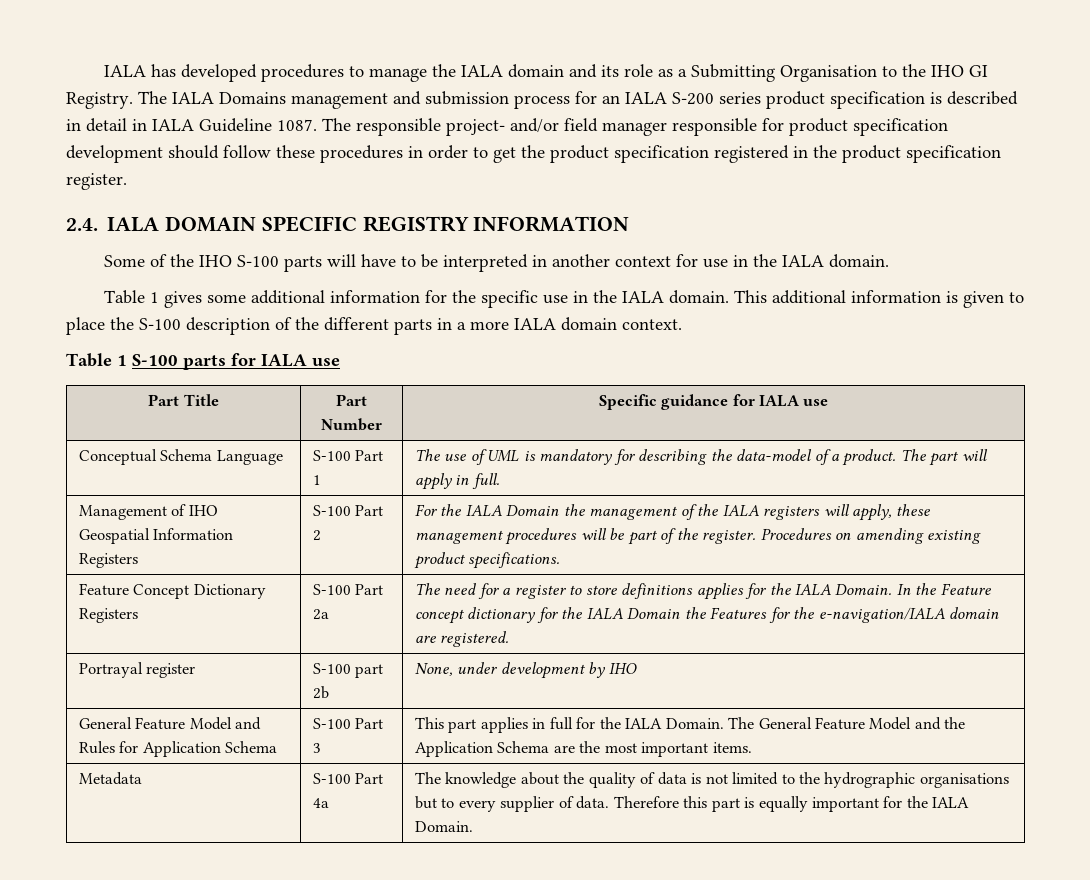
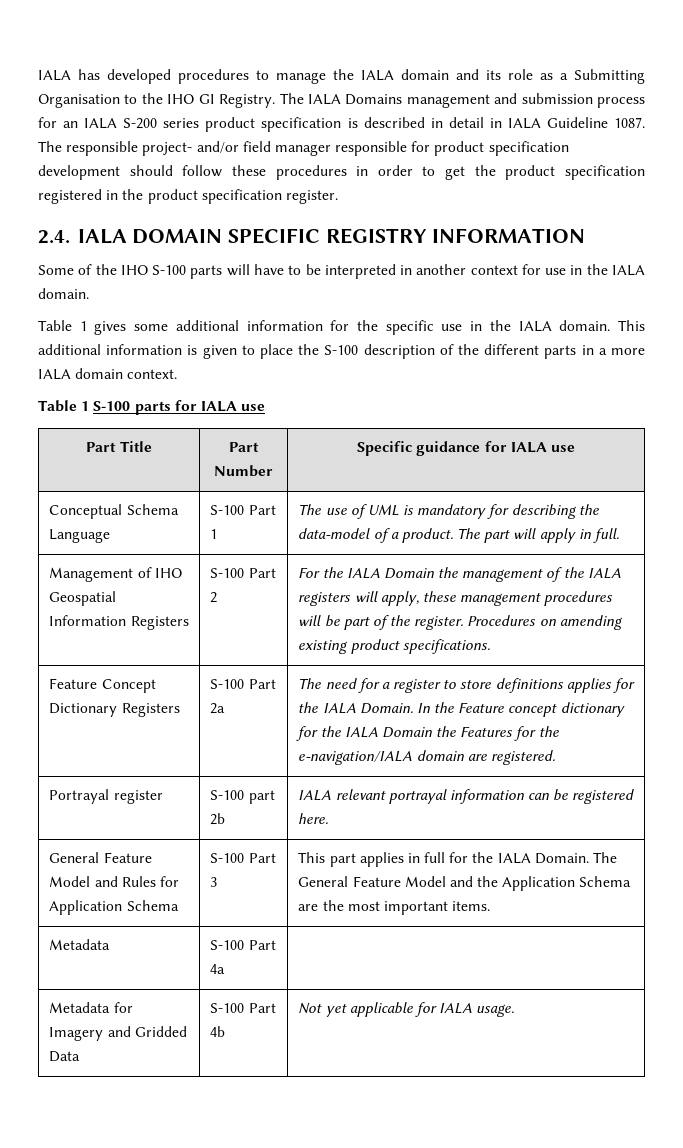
[414,662,637,679] None, under development by IHO -> [298,789,635,804] [298,813,329,824] IALA relevant portrayal information can be registered here.
[414,772,1009,788] [414,796,970,812] [414,821,473,832] The knowledge about the quality of data is not limited to the hydrographic organisations but to every supplier of data. Therefore this part is equally important for the IALA Domain. -> [49,1002,133,1013] [49,1026,187,1041] [49,1051,81,1062] [210,1003,276,1013] [210,1026,226,1037] [298,1002,515,1017] // Metadata for Imagery and Gridded Data | S-100 Part 4b | Not yet applicable for IALA usage.

